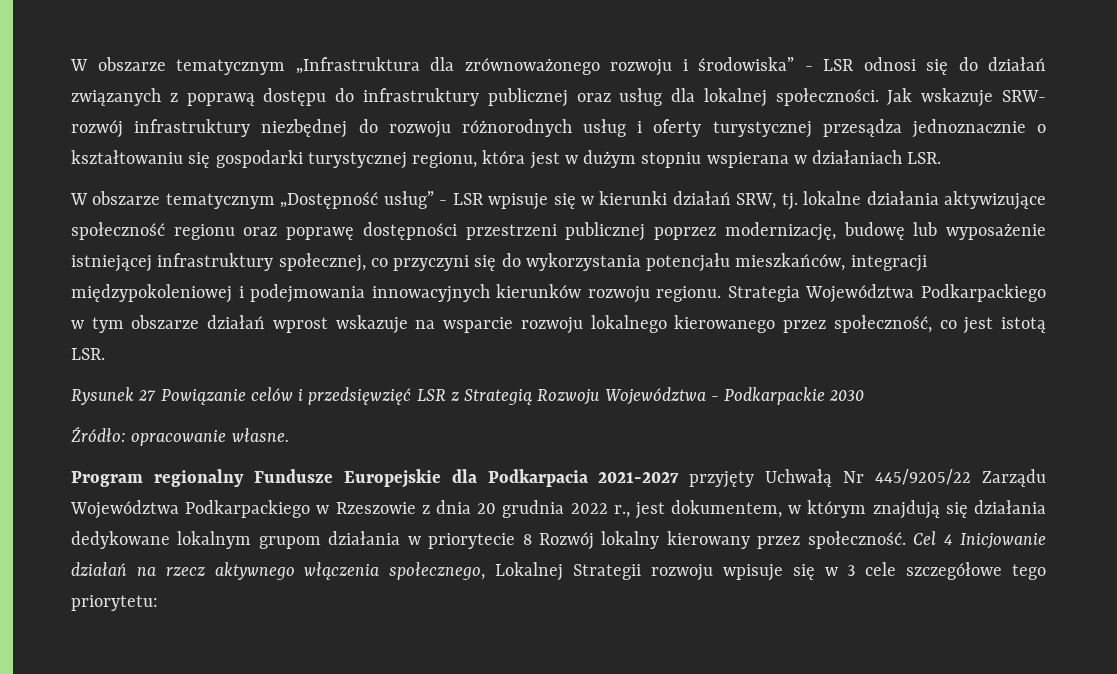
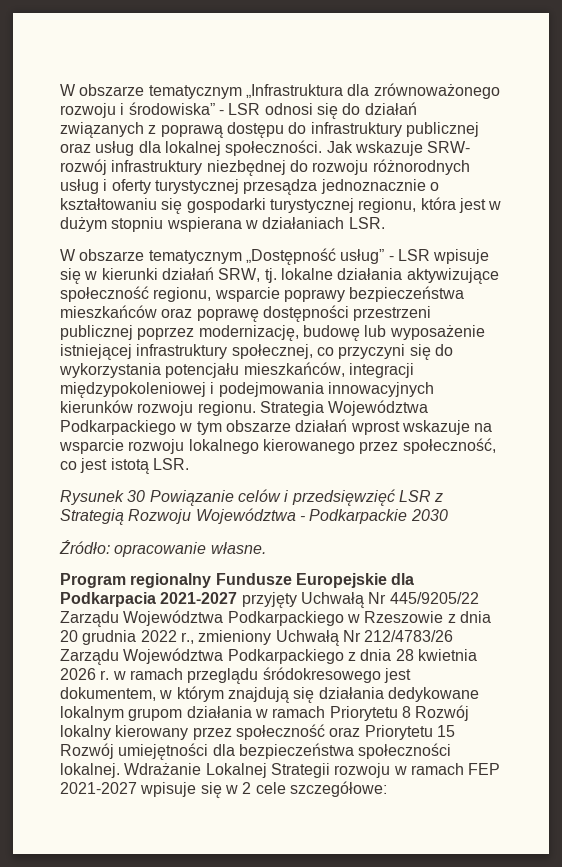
[173,224,235,240] regionu -> [153,286,465,302] [60,305,157,318] regionu, wsparcie poprawy bezpieczeństwa mieszkańców
[138,390,157,401] 27 -> [127,490,146,502] 30
(630, 511) none -> [198,630,454,646] [60,648,477,665] [60,667,381,684] zmieniony Uchwałą Nr 212/4783/26 Zarządu Województwa Podkarpackiego z dnia 28 kwietnia 2026 r. w ramach przeglądu śródokresowego
[428,533,516,549] priorytecie -> [272,706,398,721] ramach Priorytetu
[807,531,1046,549] [71,562,1046,581] [71,595,158,611] społeczność. Cel 4 Inicjowanie działań na rzecz aktywnego włączenia społecznego, Lokalnej Strategii rozwoju wpisuje się w 3 cele szczegółowe tego priorytetu: -> [235,724,455,740] [60,743,452,760] [60,763,501,778] [60,781,387,798] społeczność oraz Priorytetu 15 Rozwój umiejętności dla bezpieczeństwa społeczności lokalnej. Wdrażanie Lokalnej Strategii rozwoju w ramach FEP 2021-2027 wpisuje się w 2 cele szczegółowe:

